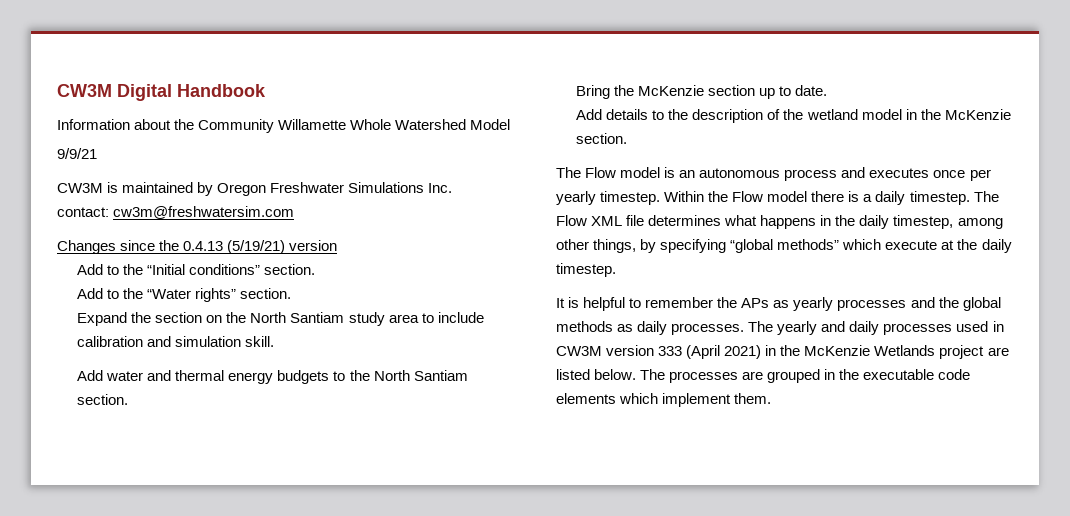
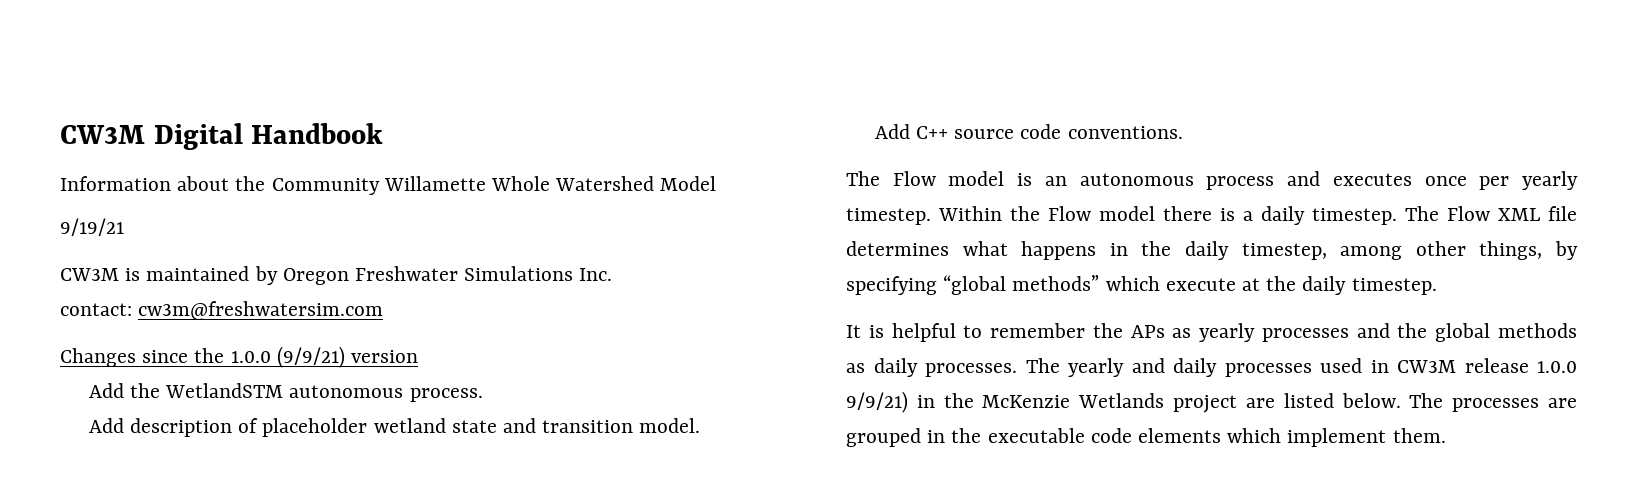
[57,148,97,159] 9/9/21 -> [60,218,124,236] 9/19/21
[183,240,286,254] 0.4.13 (5/19/21) -> [230,346,345,368] 1.0.0 (9/9/21)
[107,264,316,275] [77,288,292,302] [77,312,484,326] [77,336,275,347] [77,370,468,384] [77,394,129,405] [576,85,828,99] [576,109,1011,123] [576,133,628,144] to the “Initial conditions” section. // Add to the “Water rights” section. // Expand the section on the North Santiam study area to include calibration and simulation skill. // Add water and thermal energy budgets to the North Santiam section. // Bring the McKenzie section up to date. // Add details to the description of the wetland model in the McKenzie section. -> [129,383,483,402] [88,418,701,437] [874,124,1183,139] the WetlandSTM autonomous process. // Add description of placeholder wetland state and transition model. // Add C++ source code conventions.
[606,345,762,359] version 333 (April 2021) -> [1464,358,1577,373] [846,391,908,413] release 1.0.0 9/9/21)

